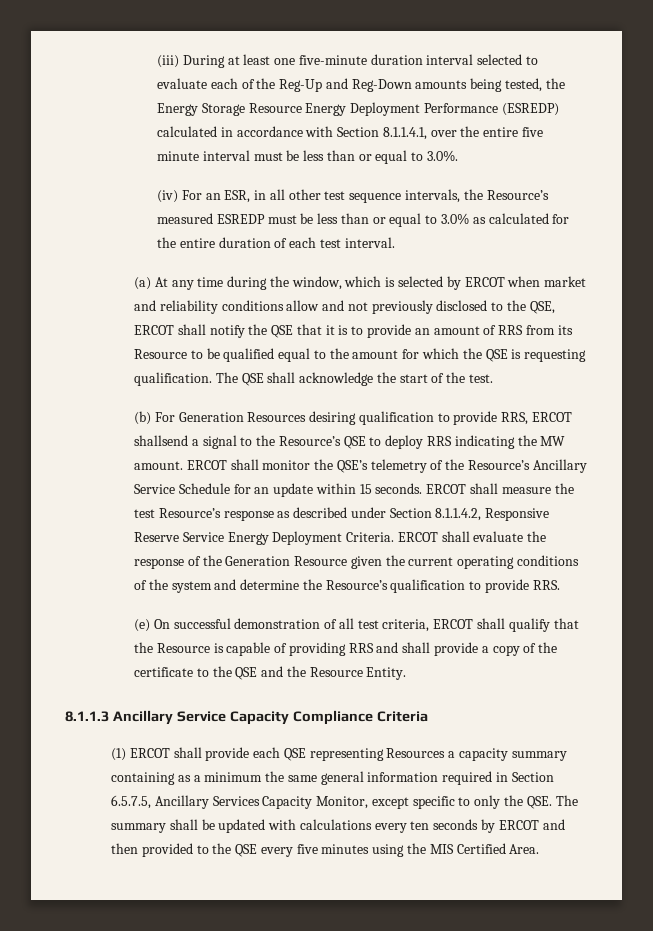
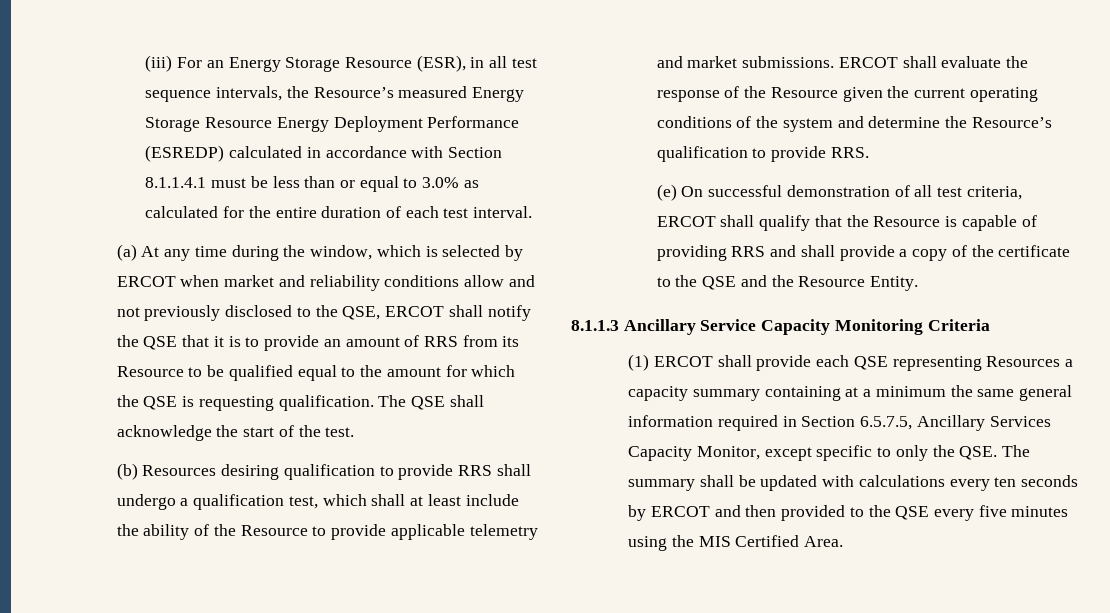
[182,54,538,68] [156,78,565,92] During at least one five-minute duration interval selected to evaluate each of the Reg-Up and Reg-Down amounts being tested, the -> [177,55,537,72] [145,86,468,102] For an Energy Storage Resource (ESR), in all test sequence intervals, the Resource’s measured
[382,126,543,140] [156,150,458,164] [156,189,549,203] [156,213,265,224] 8.1.1.4.1, over the entire five minute interval must be less than or equal to 3.0%. // (iv) For an ESR, in all other test sequence intervals, the Resource’s measured ESREDP -> [145,177,207,188] 8.1.1.4.1
[154,412,244,422] For Generation -> (138, 471) none
[501,412,572,425] [133,435,566,449] [133,459,587,473] [133,483,574,497] [133,507,550,521] [133,531,395,545] RRS, ERCOT shallsend a signal to the Resource’s QSE to deploy RRS indicating the MW amount. ERCOT shall monitor the QSE’s telemetry of the Resource’s Ancillary Service Schedule for an update within 15 seconds. ERCOT shall measure the test Resource’s response as described under Section 8.1.1.4.2, Responsive Reserve Service Energy Deployment Criteria. -> [458,464,531,476] [116,494,519,510] [116,524,538,540] [656,56,835,68] RRS shall undergo a qualification test, which shall at least include the ability of the Resource to provide applicable telemetry and market submissions.
[225,556,291,566] Generation -> (767, 92) none
[292,710,373,725] Compliance -> [834,319,923,335] Monitoring
[177,775,191,782] as -> [845,387,859,397] at

